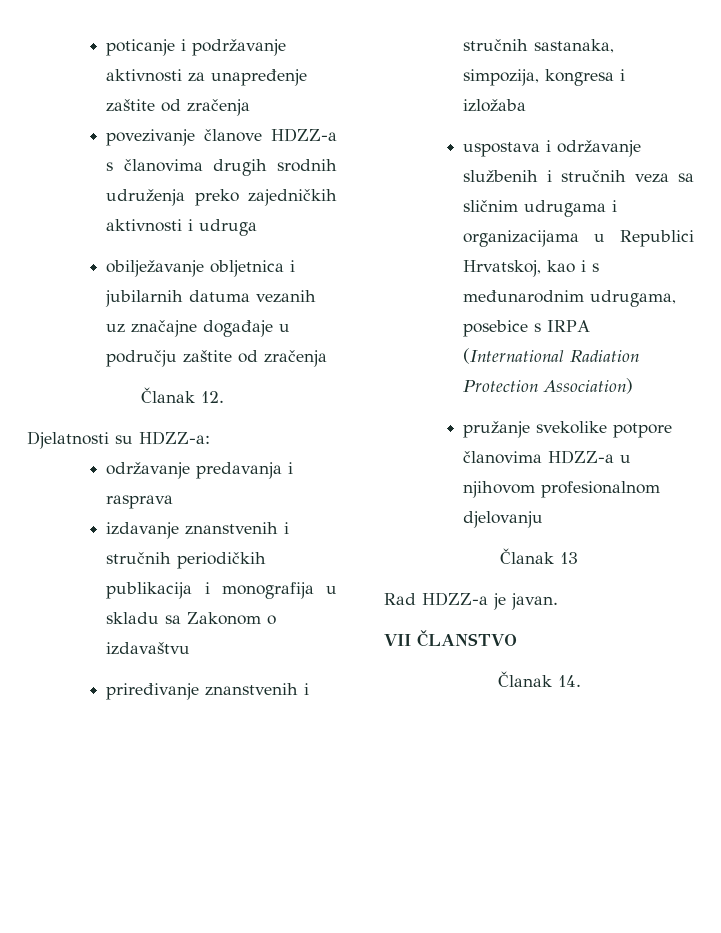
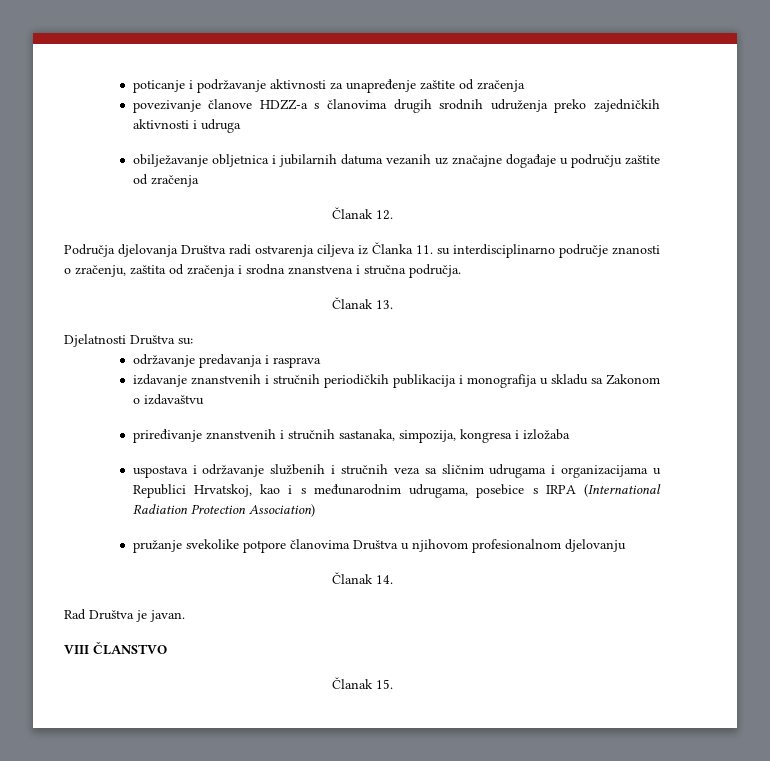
(224, 397) none -> [64,242,660,258] [64,264,461,278] [331,297,393,309] // Područja djelovanja Društva radi ostvarenja ciljeva iz Članka 11. su interdisciplinarno područje znanosti o zračenju, zaštita od zračenja i srodna znanstvena i stručna područja. // Članak 13.
[115,431,210,445] su HDZZ-a: -> [130,335,193,345] Društva su:
[548,450,615,464] HDZZ-a -> [352,540,398,550] Društva
[560,552,578,564] 13 -> [375,575,393,584] 14.
[422,592,488,606] HDZZ-a -> [89,610,134,620] Društva
[384,634,411,646] VII -> [64,645,89,654] VIII
[557,675,581,687] 14. -> [375,679,393,689] 15.

